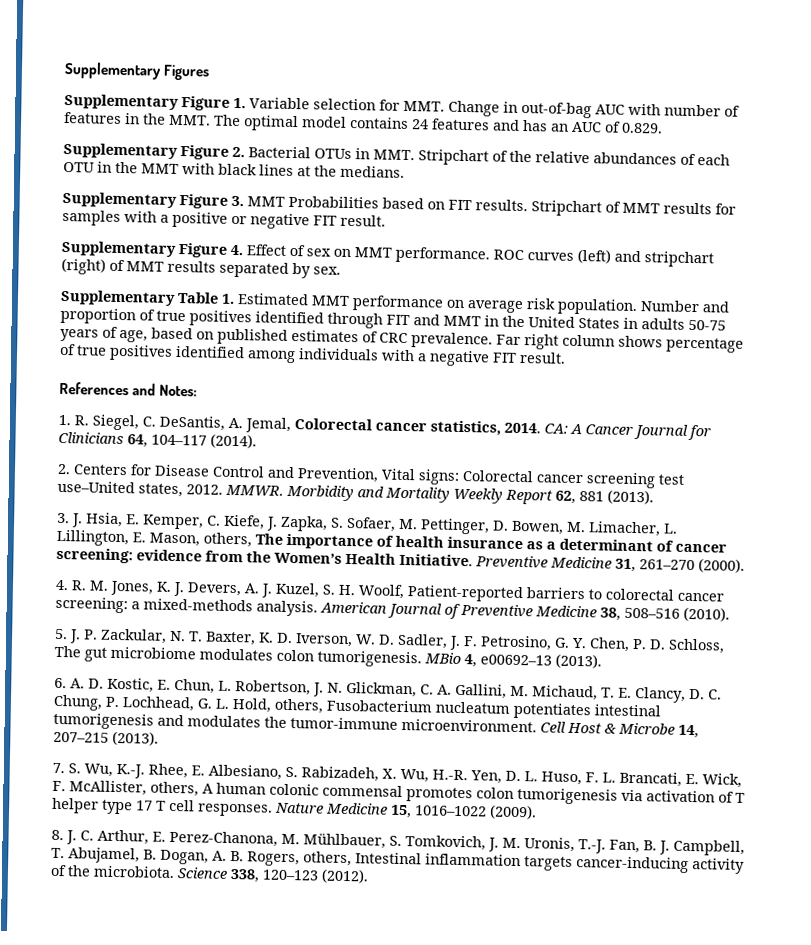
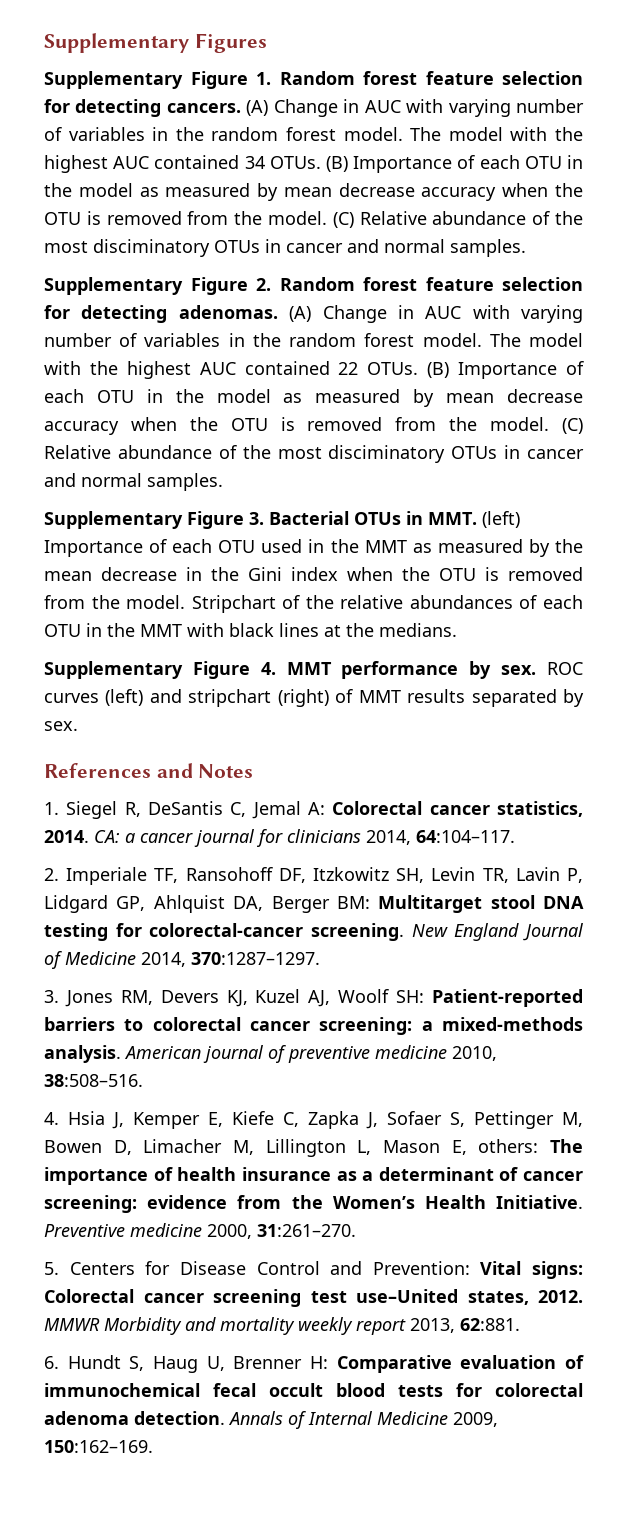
[249,97,740,119] [64,111,663,134] [63,142,415,161] Variable selection for MMT. Change in out-of-bag AUC with number of features in the MMT. The optimal model contains 24 features and has an AUC of 0.829. // Supplementary Figure 2. Bacterial OTUs in MMT. -> [279,71,583,85] [44,99,585,117] [44,127,584,141] [44,155,583,173] [44,183,583,201] [44,211,583,228] [44,239,526,257] [44,277,583,295] [44,305,583,323] [44,333,583,347] [44,361,585,379] [44,389,584,407] [44,417,584,435] [44,445,584,463] [44,473,223,491] [44,511,520,529] [44,539,583,557] [44,567,583,581] [44,595,186,609] Random forest feature selection for detecting cancers. (A) Change in AUC with varying number of variables in the random forest model. The model with the highest AUC contained 34 OTUs. (B) Importance of each OTU in the model as measured by mean decrease accuracy when the OTU is removed from the model. (C) Relative abundance of the most disciminatory OTUs in cancer and normal samples. // Supplementary Figure 2. Random forest feature selection for detecting adenomas. (A) Change in AUC with varying number of variables in the random forest model. The model with the highest AUC contained 22 OTUs. (B) Importance of each OTU in the model as measured by mean decrease accuracy when the OTU is removed from the model. (C) Relative abundance of the most disciminatory OTUs in cancer and normal samples. // Supplementary Figure 3. Bacterial OTUs in MMT. (left) Importance of each OTU used in the MMT as measured by the mean decrease in the Gini index when the OTU is removed from the model.
[231,195,736,217] [62,209,386,230] [61,240,490,264] 3. MMT Probabilities based on FIT results. Stripchart of MMT results for samples with a positive or negative FIT result. // Supplementary Figure 4. Effect of sex on MMT performance. -> [260,661,537,679] 4. MMT performance by sex.
[60,289,730,316] [60,307,726,331] [60,326,744,353] [59,343,566,367] // Supplementary Table 1. Estimated MMT performance on average risk population. Number and proportion of true positives identified through FIT and MMT in the United States in adults 50-75 years of age, based on published estimates of CRC prevalence. Far right column shows percentage of true positives identified among individuals with a negative FIT result. -> (78, 726) none
[159,384,198,397] [58,414,291,433] Notes: // 1. R. Siegel, C. DeSantis, A. Jemal, -> [198,764,254,778] [44,801,325,819] Notes // 1. Siegel R, DeSantis C, Jemal A:
[570,423,711,441] [58,431,257,449] [57,463,685,489] [57,480,654,505] [57,512,678,537] [56,529,252,548] A Cancer Journal for Clinicians 64, 104–117 (2014). // 2. Centers for Disease Control and Prevention, Vital signs: Colorectal cancer screening test use–United states, 2012. MMWR. Morbidity and Mortality Weekly Report 62, 881 (2013). // 3. J. Hsia, E. Kemper, C. Kiefe, J. Zapka, S. Sofaer, M. Pettinger, D. Bowen, M. Limacher, L. Lillington, E. Mason, others, -> [125,829,515,847] [44,867,583,885] [44,895,584,913] [44,923,584,941] [44,951,320,969] [44,989,584,1007] [44,1017,583,1035] [44,1045,497,1063] [44,1074,143,1087] [44,1111,583,1129] [44,1139,539,1157] a cancer journal for clinicians 2014, 64:104–117. // 2. Imperiale TF, Ransohoff DF, Itzkowitz SH, Levin TR, Lavin P, Lidgard GP, Ahlquist DA, Berger BM: Multitarget stool DNA testing for colorectal-cancer screening. New England Journal of Medicine 2014, 370:1287–1297. // 3. Jones RM, Devers KJ, Kuzel AJ, Woolf SH: Patient-reported barriers to colorectal cancer screening: a mixed-methods analysis. American journal of preventive medicine 2010, 38:508–516. // 4. Hsia J, Kemper E, Kiefe C, Zapka J, Sofaer S, Pettinger M, Bowen D, Limacher M, Lillington L, Mason E, others:
[550,556,745,573] [55,579,724,603] [55,596,730,622] [55,628,725,654] [54,645,602,669] [54,677,722,703] [53,694,661,720] [53,712,699,739] [53,730,159,746] [52,762,742,788] [52,780,745,805] [52,797,537,820] [51,829,745,856] [51,847,745,874] [50,864,369,884] Medicine 31, 261–270 (2000). // 4. R. M. Jones, K. J. Devers, A. J. Kuzel, S. H. Woolf, Patient-reported barriers to colorectal cancer screening: a mixed-methods analysis. American Journal of Preventive Medicine 38, 508–516 (2010). // 5. J. P. Zackular, N. T. Baxter, K. D. Iverson, W. D. Sadler, J. F. Petrosino, G. Y. Chen, P. D. Schloss, The gut microbiome modulates colon tumorigenesis. MBio 4, e00692–13 (2013). // 6. A. D. Kostic, E. Chun, L. Robertson, J. N. Glickman, C. A. Gallini, M. Michaud, T. E. Clancy, D. C. Chung, P. Lochhead, G. L. Hold, others, Fusobacterium nucleatum potentiates intestinal tumorigenesis and modulates the tumor-immune microenvironment. Cell Host & Microbe 14, 207–215 (2013). // 7. S. Wu, K.-J. Rhee, E. Albesiano, S. Rabizadeh, X. Wu, H.-R. Yen, D. L. Huso, F. L. Brancati, E. Wick, F. McAllister, others, A human colonic commensal promotes colon tumorigenesis via activation of T helper type 17 T cell responses. Nature Medicine 15, 1016–1022 (2009). // 8. J. C. Arthur, E. Perez-Chanona, M. Mühlbauer, S. Tomkovich, J. M. Uronis, T.-J. Fan, B. J. Campbell, T. Abujamel, B. Dogan, A. B. Rogers, others, Intestinal inflammation targets cancer-inducing activity of the microbiota. Science 338, 120–123 (2012). -> [130,1223,356,1239] [44,1261,583,1279] [44,1289,583,1307] [44,1317,520,1335] [44,1355,584,1373] [44,1383,583,1397] [44,1411,498,1429] [44,1440,153,1453] medicine 2000, 31:261–270. // 5. Centers for Disease Control and Prevention: Vital signs: Colorectal cancer screening test use–United states, 2012. MMWR Morbidity and mortality weekly report 2013, 62:881. // 6. Hundt S, Haug U, Brenner H: Comparative evaluation of immunochemical fecal occult blood tests for colorectal adenoma detection. Annals of Internal Medicine 2009, 150:162–169.

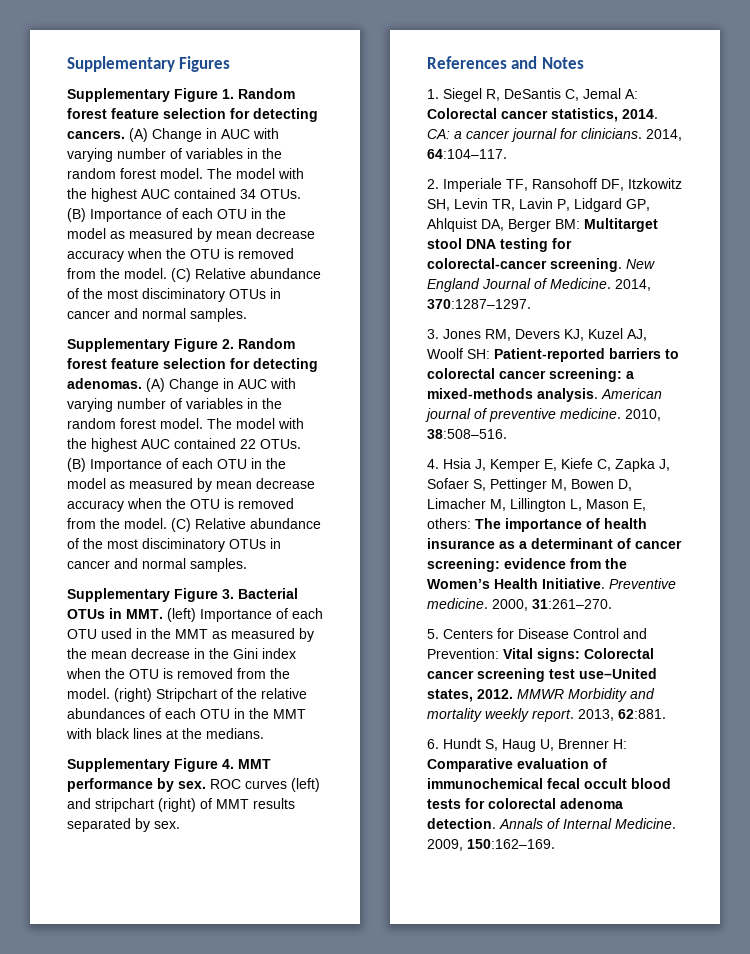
(186, 602) none -> [114,688,152,702] (right)
[287,829,361,843] clinicians -> [581,128,642,139] clinicians.
[65,951,136,965] Medicine -> [550,278,611,289] Medicine.
[375,1045,447,1059] medicine -> [560,408,621,419] medicine.
[130,1223,202,1237] medicine -> [427,598,488,609] medicine.
[356,1319,406,1335] report -> [532,709,574,722] report.
[377,1411,448,1425] Medicine -> [615,818,676,829] Medicine.

